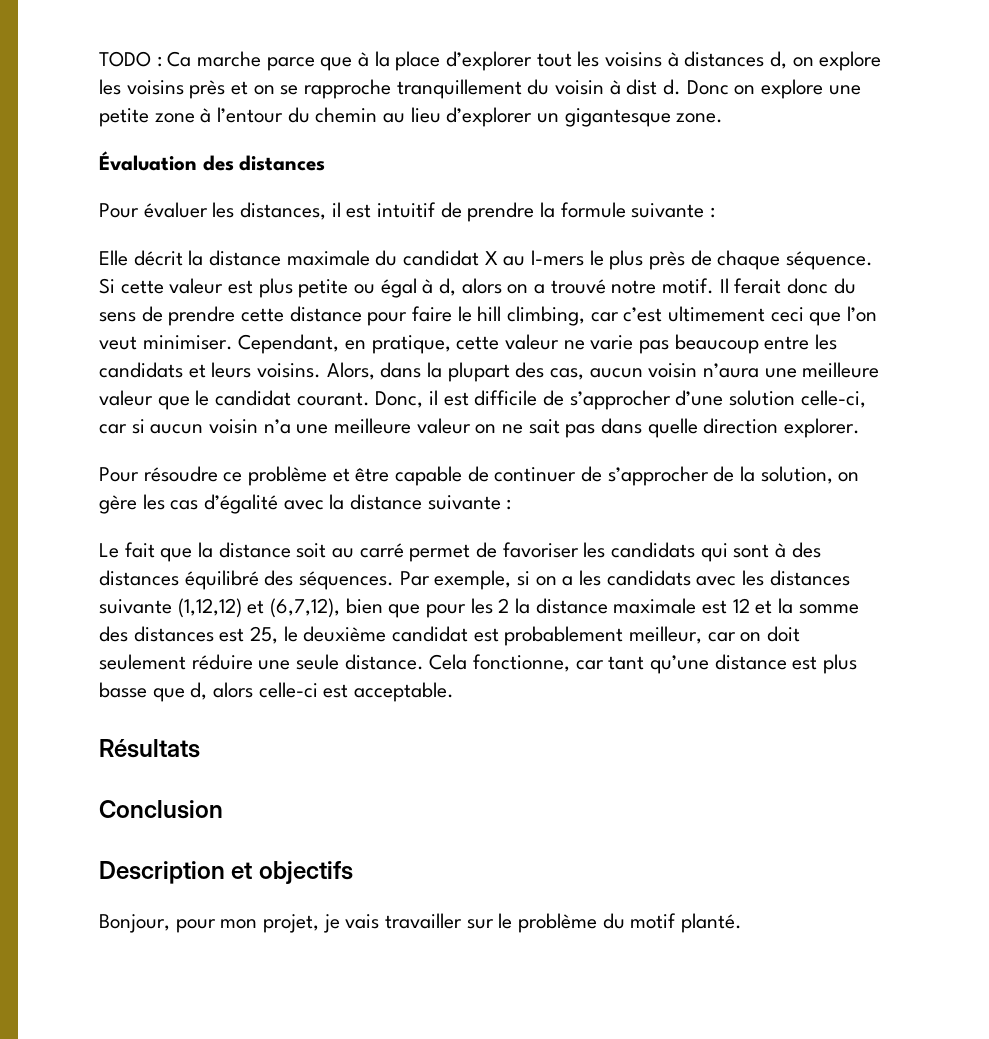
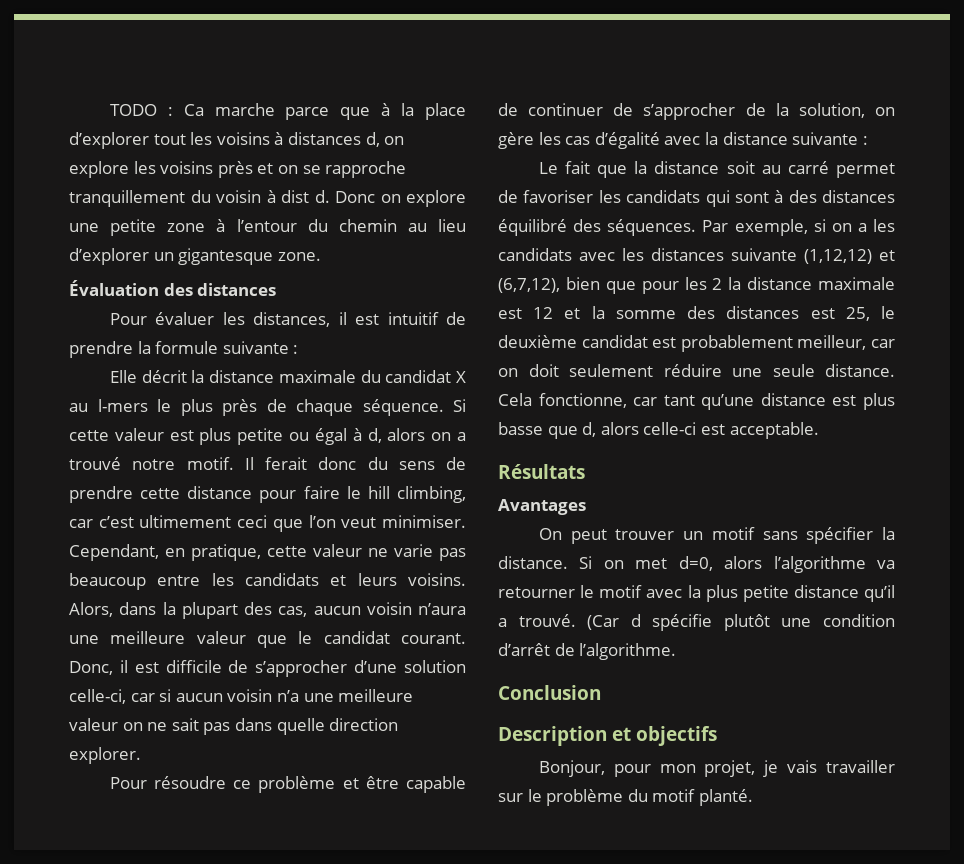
(200, 748) none -> [498,499,586,515] [538,527,895,544] [498,556,895,573] [498,585,895,602] [498,614,895,631] [498,643,677,660] // Avantages // On peut trouver un motif sans spécifier la distance. Si on met d=0, alors l’algorithme va retourner le motif avec la plus petite distance qu’il a trouvé. (Car d spécifie plutôt une condition d’arrêt de l’algorithme.

